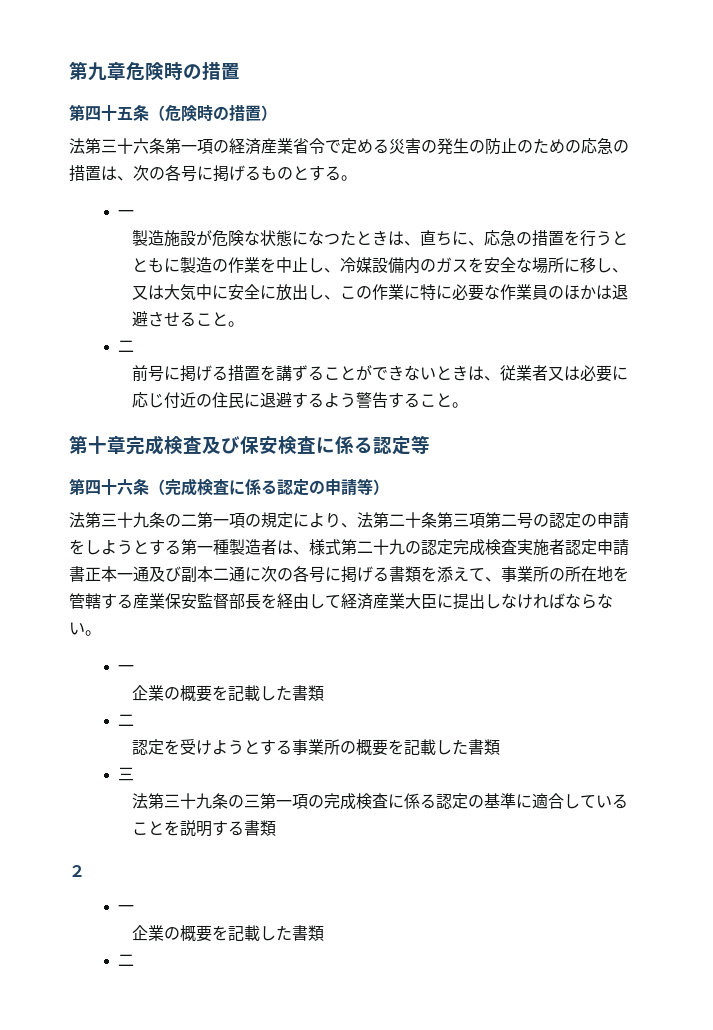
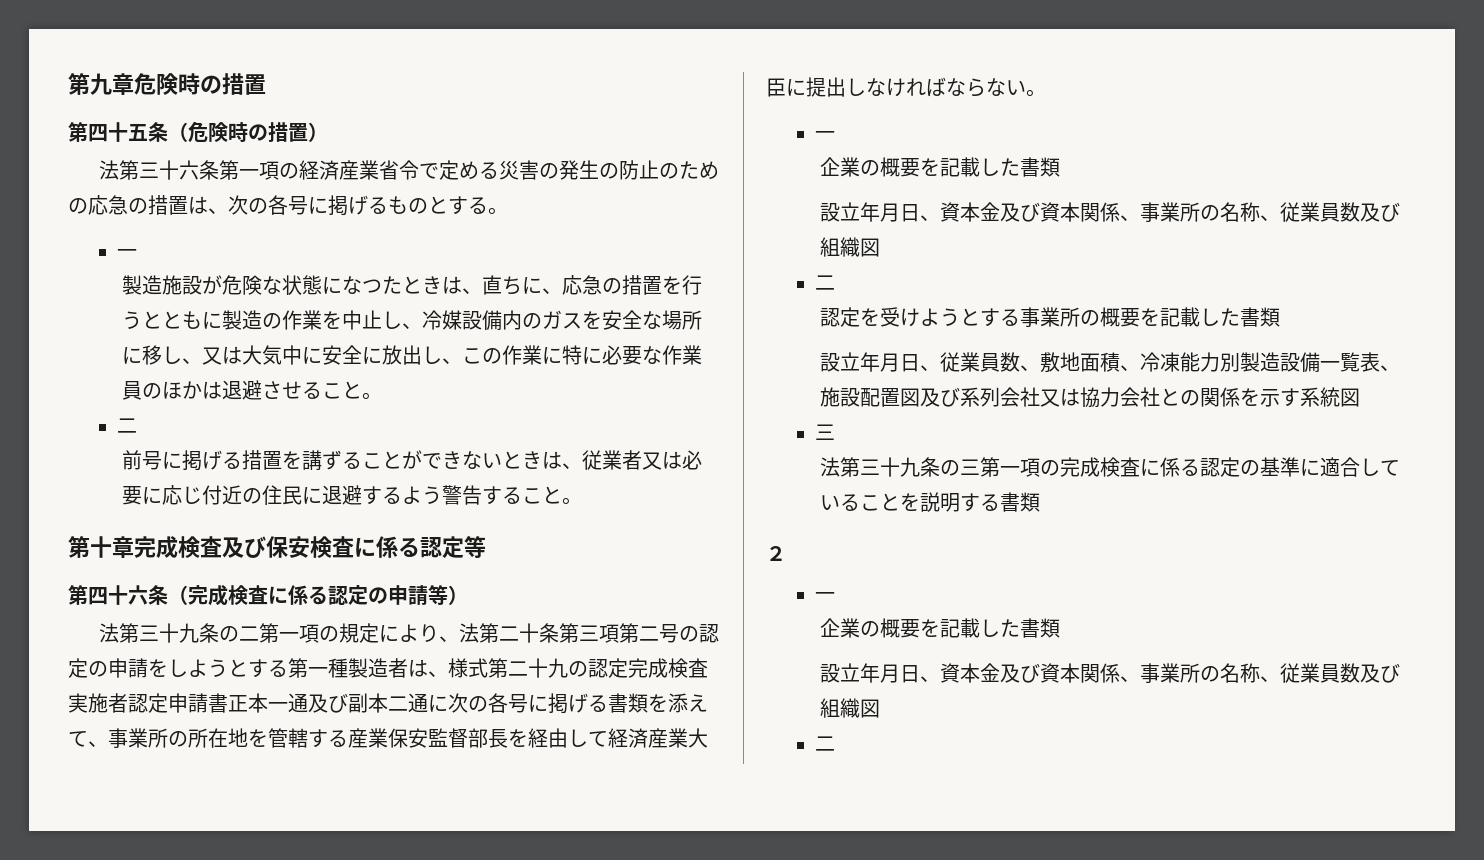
(325, 693) none -> [820,202,1401,222] [820,237,881,257] // 設立年月日、資本金及び資本関係、事業所の名称、従業員数及び組織図
(501, 747) none -> [820,352,1401,373] [820,387,1361,408] // 設立年月日、従業員数、敷地面積、冷凍能力別製造設備一覧表、施設配置図及び系列会社又は協力会社との関係を示す系統図
(325, 933) none -> [820,663,1401,683] [820,698,881,718] // 設立年月日、資本金及び資本関係、事業所の名称、従業員数及び組織図

